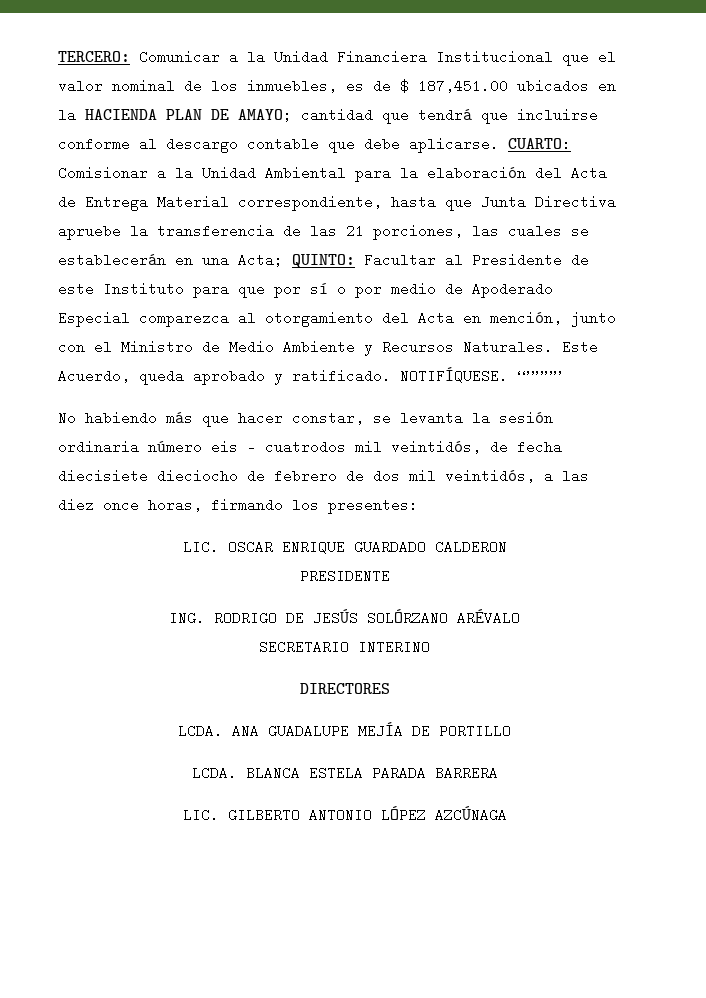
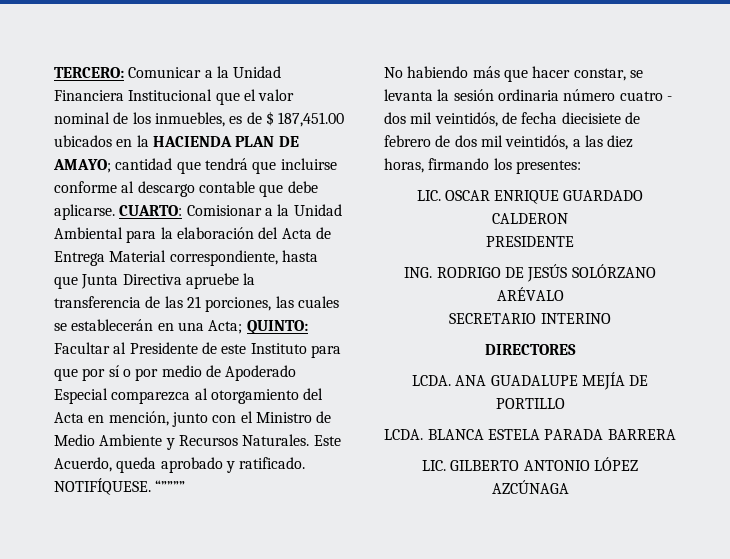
[211,440,346,454] eis – cuatrodos -> [619,91,672,101] [384,112,406,124] cuatro - dos
[157,469,238,483] dieciocho -> (621, 118) none
[103,498,139,512] once -> (634, 141) none

